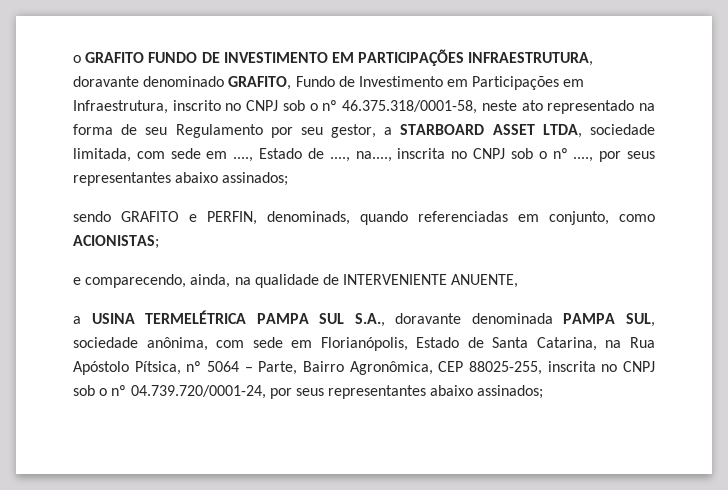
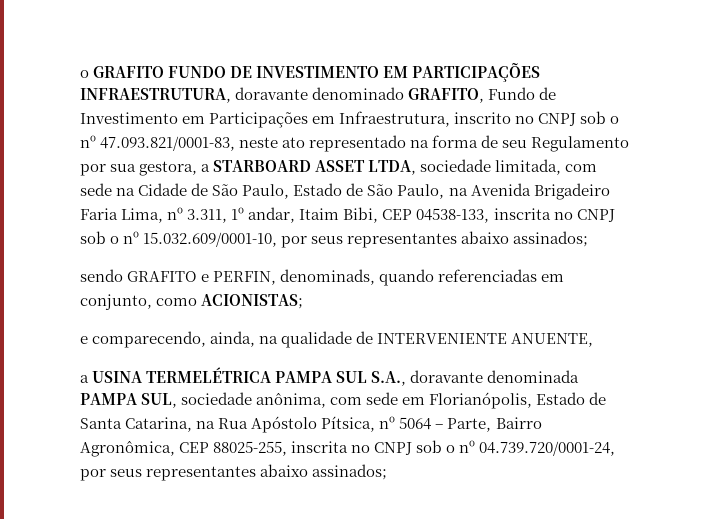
[342,100,478,114] 46.375.318/0001-58, -> [100,136,236,151] 47.093.821/0001-83,
[300,124,377,138] seu gestor, -> [110,161,198,176] sua gestora,
[206,148,594,162] em ...., Estado de ...., na...., inscrita no CNPJ sob o nº ...., -> [116,183,610,200] [80,207,615,223] [80,231,278,247] na Cidade de São Paulo, Estado de São Paulo, na Avenida Brigadeiro Faria Lima, nº 3.311, 1º andar, Itaim Bibi, CEP 04538-133, inscrita no CNPJ sob o nº 15.032.609/0001-10,

